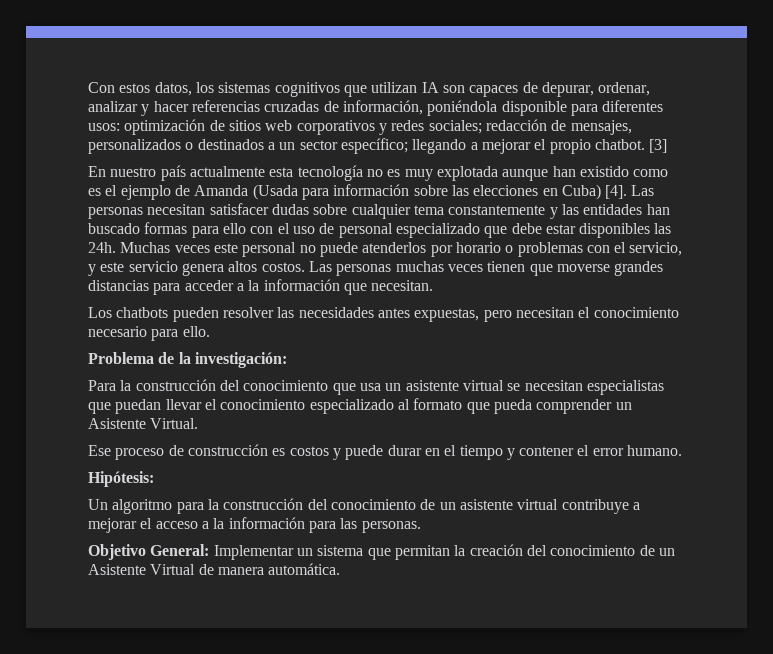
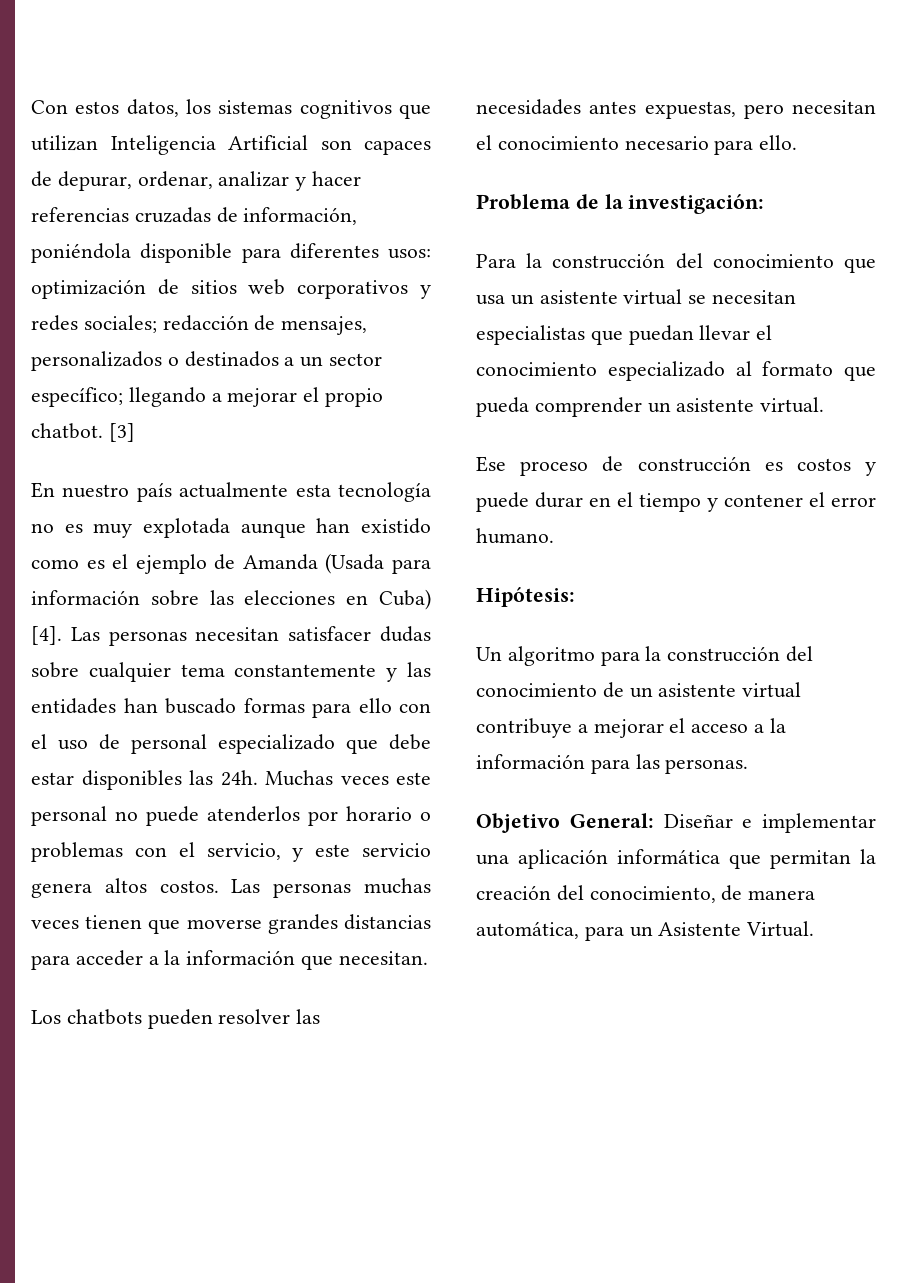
[421,82,439,93] IA -> [110,135,308,155] Inteligencia Artificial
[88,418,199,429] Asistente Virtual. -> [676,397,825,413] asistente virtual.
[213,545,364,560] Implementar un sistema -> [663,813,876,833] [476,849,720,869] Diseñar e implementar una aplicación informática
[550,545,675,556] [88,563,341,575] conocimiento de un Asistente Virtual de manera automática. -> [589,885,816,903] [476,921,815,941] conocimiento, de manera automática, para un Asistente Virtual.

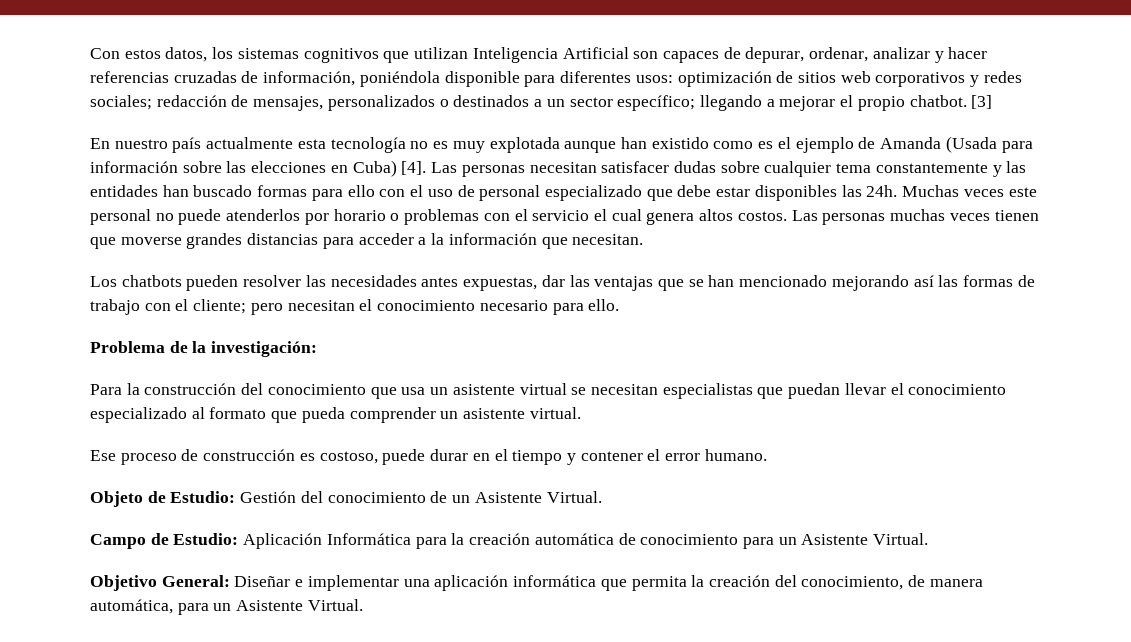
[206,843,431,862] servicio, y este servicio -> [532,209,642,221] servicio el cual
(736, 110) none -> [541,275,1035,291] [90,299,247,315] dar las ventajas que se han mencionado mejorando así las formas de trabajo con el cliente;
[796,458,876,476] costos y -> [319,451,378,464] costoso,
[476,587,575,607] [476,646,814,666] [476,682,802,698] [476,718,786,738] [476,754,749,774] Hipótesis: // Un algoritmo para la construcción del conocimiento de un asistente virtual contribuye a mejorar el acceso a la información para las personas. -> [90,491,602,507] [90,533,929,549] Objeto de Estudio: Gestión del conocimiento de un Asistente Virtual. // Campo de Estudio: Aplicación Informática para la creación automática de conocimiento para un Asistente Virtual.
[770,850,851,869] permitan -> [631,576,687,591] permita

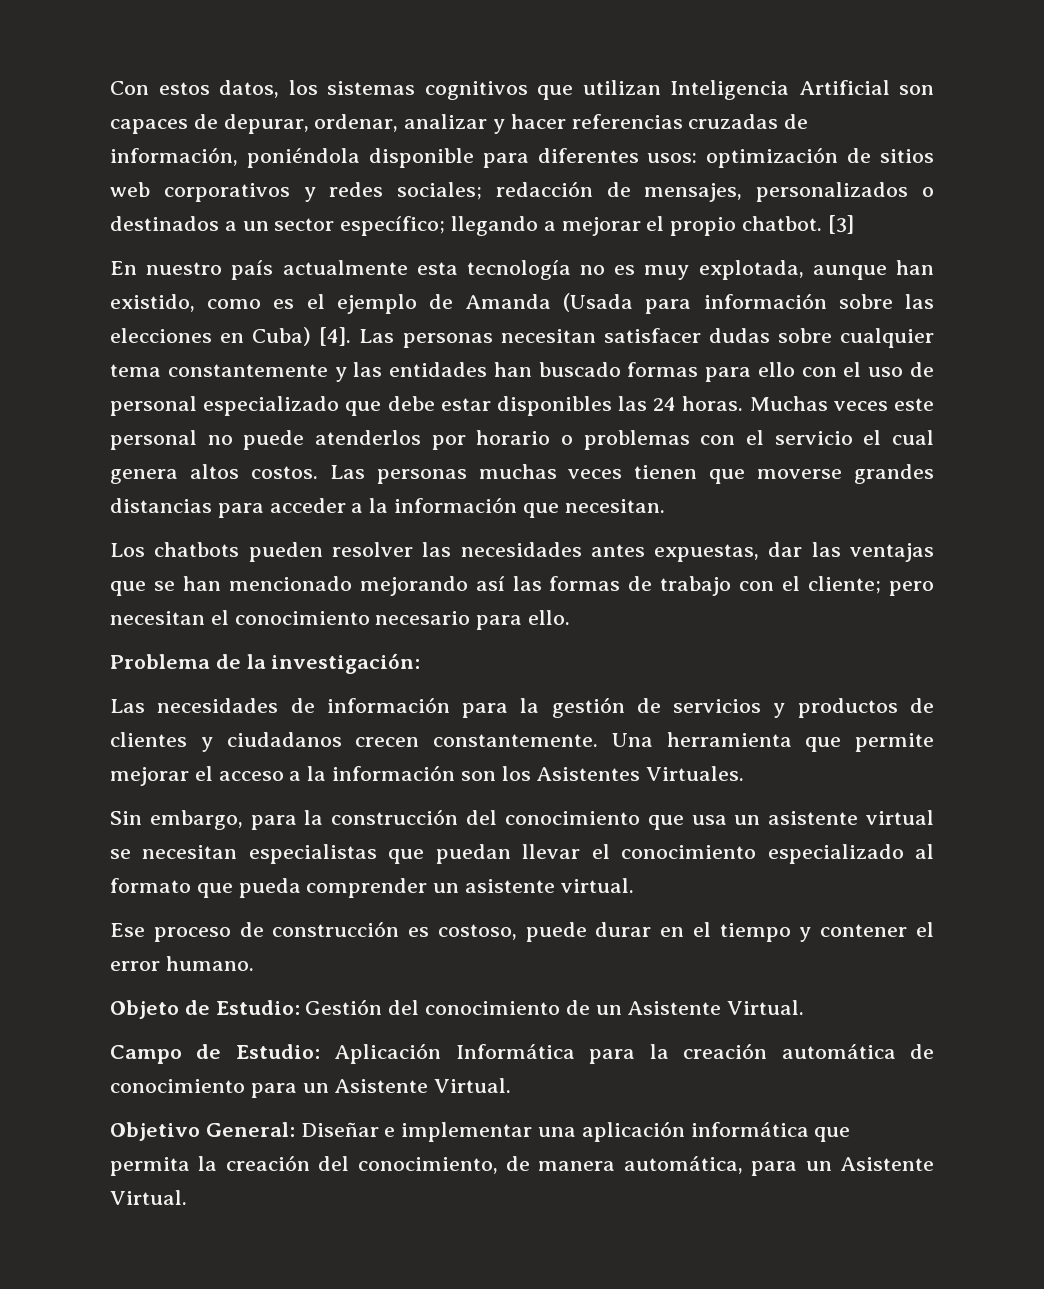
[489,137,560,153] explotada -> [698,260,804,280] explotada,
[651,137,709,149] existido -> [110,294,195,312] existido,
[866,185,898,197] 24h. -> [653,396,744,411] 24 horas.
[90,384,122,395] Para -> [110,697,934,718] [110,732,934,752] [110,765,745,786] [110,810,297,830] Las necesidades de información para la gestión de servicios y productos de clientes y ciudadanos crecen constantemente. Una herramienta que permite mejorar el acceso a la información son los Asistentes Virtuales. // Sin embargo, para

